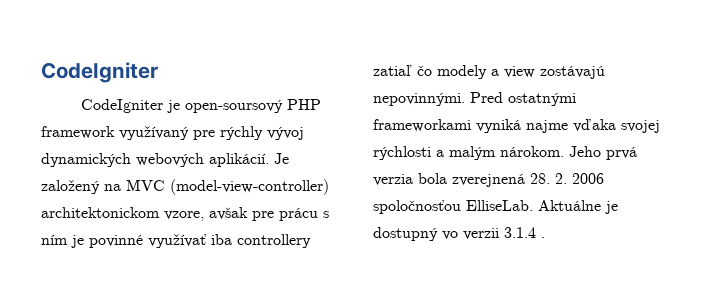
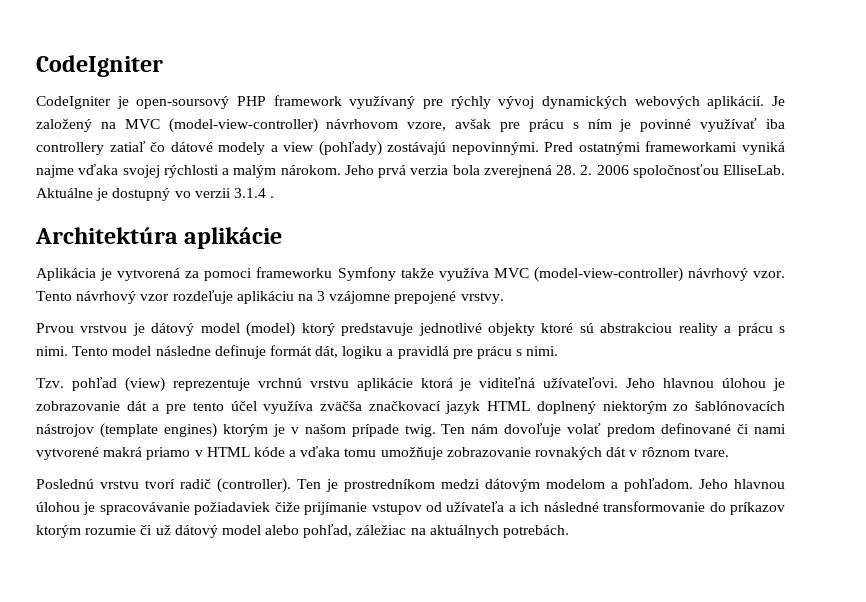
[41,207,160,218] architektonickom -> [326,119,399,129] návrhovom
(432, 70) none -> [170,142,213,152] dátové
(535, 72) none -> [318,141,382,156] (pohľady)
(545, 237) none -> [35,227,283,249] [36,267,785,282] [36,290,504,304] [36,322,785,337] [36,345,559,359] [36,377,786,392] [36,401,785,414] [36,423,786,438] [36,446,729,460] [36,478,785,493] [36,501,786,515] [36,524,570,538] // Architektúra aplikácie // Aplikácia je vytvorená za pomoci frameworku Symfony takže využíva MVC (model-view-controller) návrhový vzor. Tento návrhový vzor rozdeľuje aplikáciu na 3 vzájomne prepojené vrstvy. // Prvou vrstvou je dátový model (model) ktorý predstavuje jednotlivé objekty ktoré sú abstrakciou reality a prácu s nimi. Tento model následne definuje formát dát, logiku a pravidlá pre prácu s nimi. // Tzv. pohľad (view) reprezentuje vrchnú vrstvu aplikácie ktorá je viditeľná užívateľovi. Jeho hlavnou úlohou je zobrazovanie dát a pre tento účel využíva zväčša značkovací jazyk HTML doplnený niektorým zo šablónovacích nástrojov (template engines) ktorým je v našom prípade twig. Ten nám dovoľuje volať predom definované či nami vytvorené makrá priamo v HTML kóde a vďaka tomu umožňuje zobrazovanie rovnakých dát v rôznom tvare. // Poslednú vrstvu tvorí radič (controller). Ten je prostredníkom medzi dátovým modelom a pohľadom. Jeho hlavnou úlohou je spracovávanie požiadaviek čiže prijímanie vstupov od užívateľa a ich následné transformovanie do príkazov ktorým rozumie či už dátový model alebo pohľad, záležiac na aktuálnych potrebách.

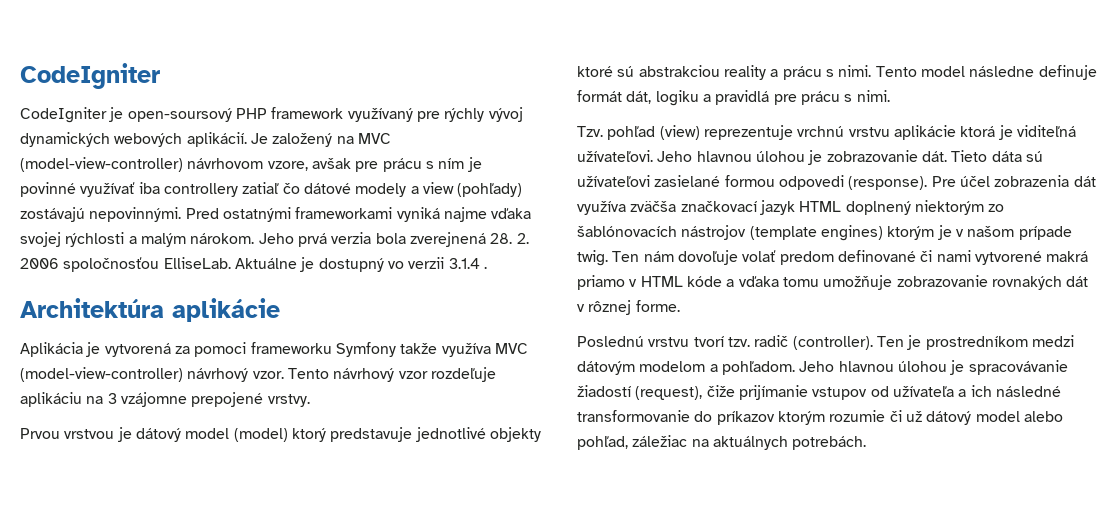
[126,401,257,414] dát a pre tento účel -> [921,150,1043,162] [577,175,1096,190] dát. Tieto dáta sú užívateľovi zasielané formou odpovedi (response). Pre účel zobrazenia dát
[641,447,729,457] rôznom tvare. -> [588,300,680,315] rôznej forme.
(175, 484) none -> [727,337,750,347] tzv.
[194,502,271,515] požiadaviek -> [577,385,703,400] žiadostí (request),

